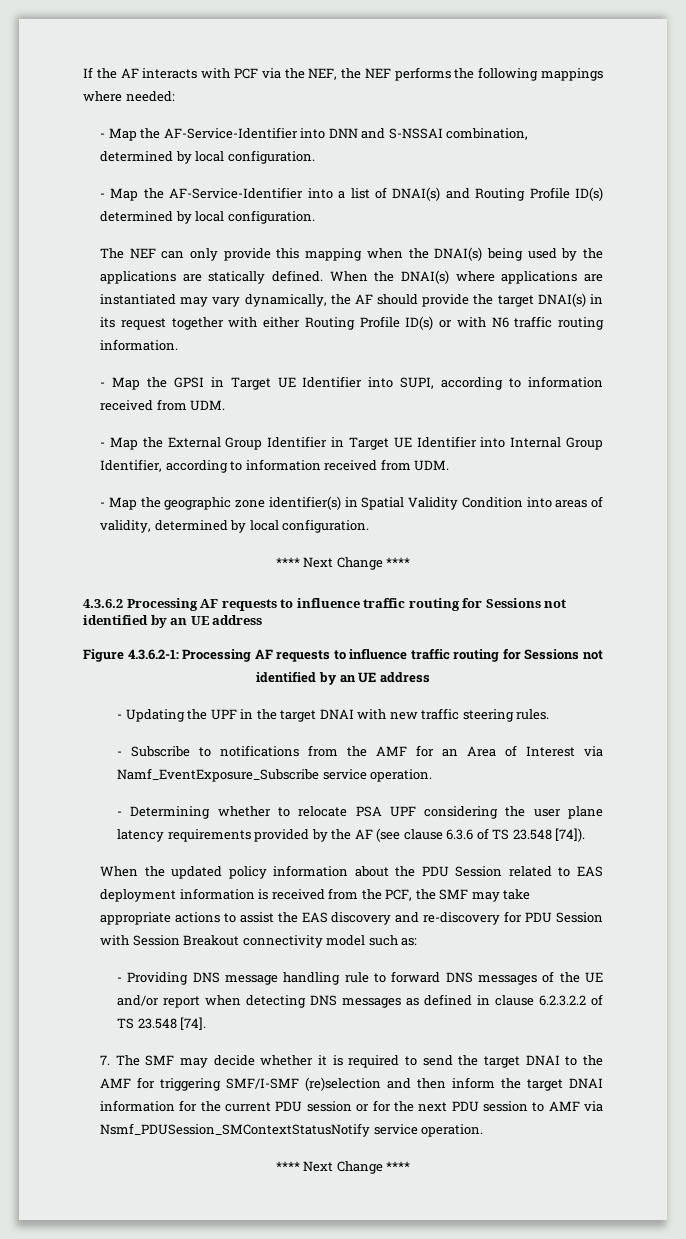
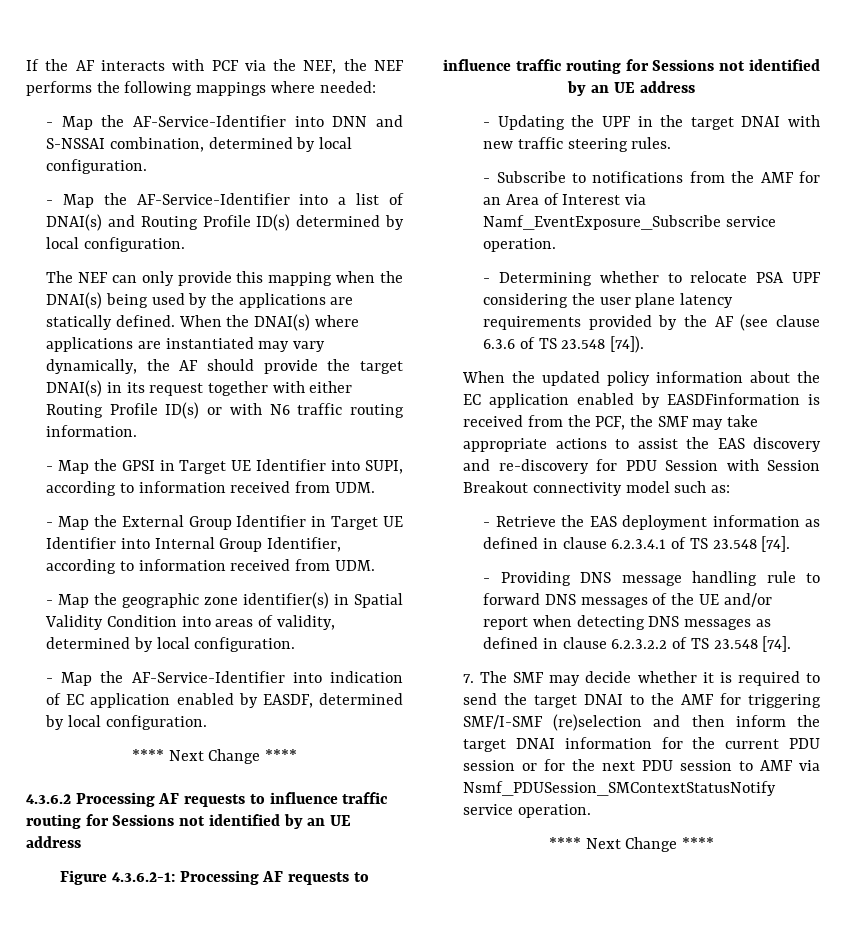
(370, 526) none -> [46,671,403,686] [46,693,403,708] [45,715,207,730] // - Map the AF-Service-Identifier into indication of EC application enabled by EASDF, determined by local configuration.
[421,866,604,877] [100,888,255,902] PDU Session related to EAS deployment information -> [463,393,801,408] EC application enabled by EASDFinformation
(418, 942) none -> [483,515,820,530] [483,536,791,552] // - Retrieve the EAS deployment information as defined in clause 6.2.3.4.1 of TS 23.548 [74].

